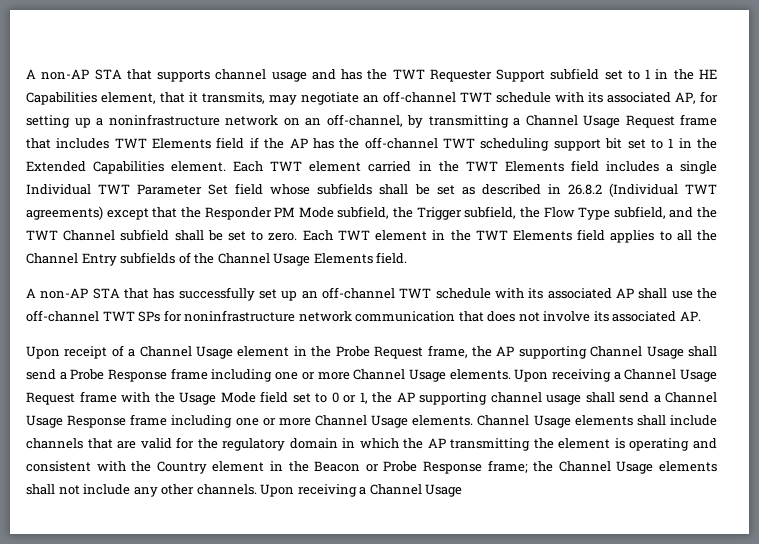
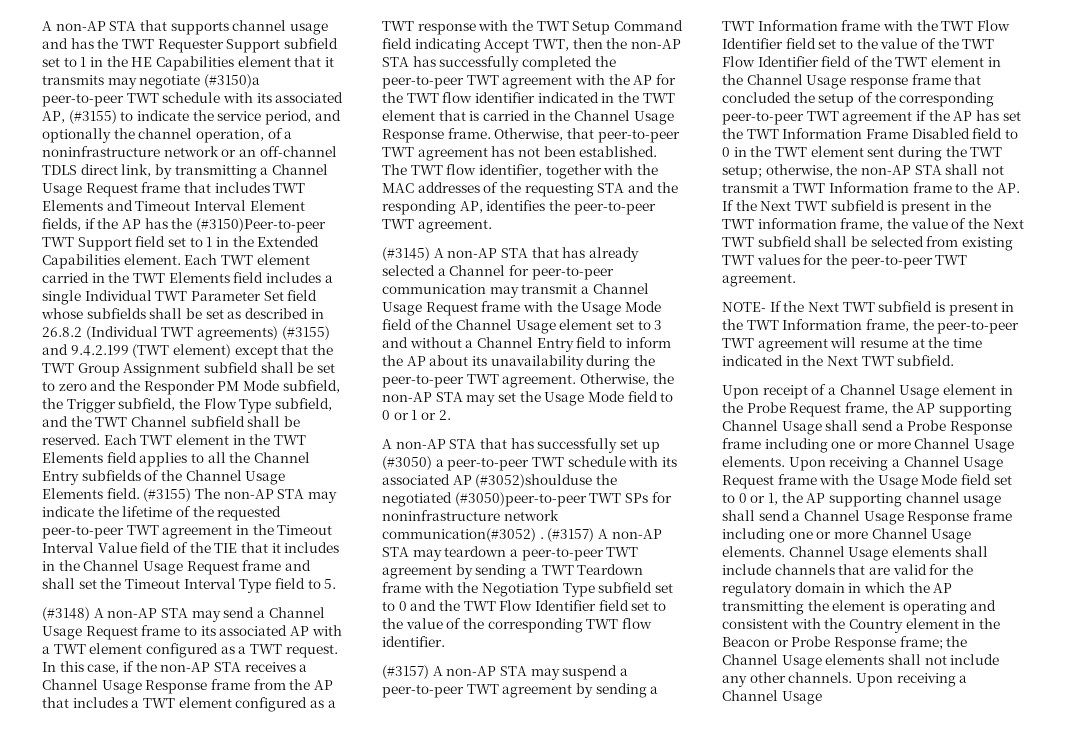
[101,92,265,104] element, that it transmits, -> [237,56,334,67] [42,75,104,85] element that it transmits
[363,91,456,103] an off-channel -> [203,74,260,88] [42,93,124,107] (#3150)a peer-to-peer
[700,91,718,103] [26,114,403,128] for setting up a noninfrastructure network on an off-channel, -> [68,110,341,125] [42,128,293,143] [42,146,337,157] [42,164,152,177] (#3155) to indicate the service period, and optionally the channel operation, of a noninfrastructure network or an off-channel TDLS direct link,
[216,137,245,149] field -> [106,200,305,211] [42,218,81,231] and Timeout Interval Element fields,
[364,137,623,151] off-channel TWT scheduling support bit -> [195,218,326,233] [42,236,166,251] (#3150)Peer-to-peer TWT Support field
[106,207,178,220] except that -> [281,326,330,340] [42,344,333,359] [42,362,335,377] [42,380,117,391] (#3155) and 9.4.2.199 (TWT element) except that the TWT Group Assignment subfield shall be set to zero and
[228,231,298,241] set to zero. -> [42,434,100,445] reserved.
(408, 258) none -> [143,488,337,503] [42,506,282,521] [42,524,333,539] [42,542,340,553] [42,560,311,575] [42,578,337,593] [42,607,325,622] [42,625,342,640] [42,643,338,658] [42,661,308,674] [42,679,333,694] [42,697,336,712] [382,20,683,35] [382,38,681,53] [382,56,616,71] [382,74,676,89] [382,92,675,103] [382,110,674,125] [382,128,680,143] [382,146,658,161] [382,164,658,179] [382,182,678,197] [382,200,656,215] [382,219,492,233] [382,247,639,262] [382,265,614,280] [382,283,649,298] [382,301,661,316] [382,319,663,334] [382,337,671,352] [382,355,655,370] [382,373,674,388] [382,391,674,406] [382,410,451,420] (#3155) The non-AP STA may indicate the lifetime of the requested peer-to-peer TWT agreement in the Timeout Interval Value field of the TIE that it includes in the Channel Usage Request frame and shall set the Timeout Interval Type field to 5. // (#3148) A non-AP STA may send a Channel Usage Request frame to its associated AP with a TWT element configured as a TWT request. In this case, if the non-AP STA receives a Channel Usage Response frame from the AP that includes a TWT element configured as a TWT response with the TWT Setup Command field indicating Accept TWT, then the non-AP STA has successfully completed the peer-to-peer TWT agreement with the AP for the TWT flow identifier indicated in the TWT element that is carried in the Channel Usage Response frame. Otherwise, that peer-to-peer TWT agreement has not been established. The TWT flow identifier, together with the MAC addresses of the requesting STA and the responding AP, identifies the peer-to-peer TWT agreement. // (#3145) A non-AP STA that has already selected a Channel for peer-to-peer communication may transmit a Channel Usage Request frame with the Usage Mode field of the Channel Usage element set to 3 and without a Channel Entry field to inform the AP about its unavailability during the peer-to-peer TWT agreement. Otherwise, the non-AP STA may set the Usage Mode field to 0 or 1 or 2.
[301,287,395,299] an off-channel -> [382,456,530,471] (#3050) a peer-to-peer
[638,288,718,299] [26,310,99,322] shall use the off-channel -> [475,474,617,488] [382,492,587,507] (#3052)shoulduse the negotiated (#3050)peer-to-peer
[355,311,701,322] communication that does not involve its associated AP. -> [382,528,662,542] [382,546,639,561] [382,564,644,579] [382,582,673,597] [382,600,666,611] [382,618,652,633] [382,636,445,647] [382,665,628,680] [382,683,659,698] [722,20,1010,31] [722,38,995,49] [722,56,1001,67] [722,74,982,89] [722,92,995,107] [722,110,1021,125] [722,128,1018,139] [722,146,1003,161] [722,164,1004,179] [722,182,1020,193] [722,200,992,215] [722,218,1024,231] [722,236,1013,251] [722,254,968,269] [722,273,796,287] [722,301,1015,316] [722,319,1020,334] [722,337,982,352] [722,355,955,366] communication(#3052) . (#3157) A non-AP STA may teardown a peer-to-peer TWT agreement by sending a TWT Teardown frame with the Negotiation Type subfield set to 0 and the TWT Flow Identifier field set to the value of the corresponding TWT flow identifier. // (#3157) A non-AP STA may suspend a peer-to-peer TWT agreement by sending a TWT Information frame with the TWT Flow Identifier field set to the value of the TWT Flow Identifier field of the TWT element in the Channel Usage response frame that concluded the setup of the corresponding peer-to-peer TWT agreement if the AP has set the TWT Information Frame Disabled field to 0 in the TWT element sent during the TWT setup; otherwise, the non-AP STA shall not transmit a TWT Information frame to the AP. If the Next TWT subfield is present in the TWT information frame, the value of the Next TWT subfield shall be selected from existing TWT values for the peer-to-peer TWT agreement. // NOTE- If the Next TWT subfield is present in the TWT Information frame, the peer-to-peer TWT agreement will resume at the time indicated in the Next TWT subfield.

